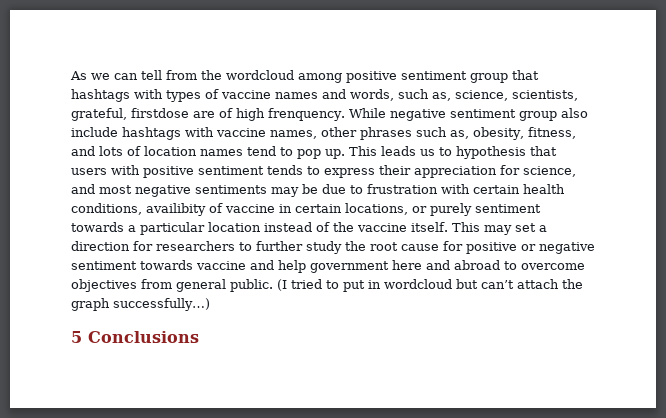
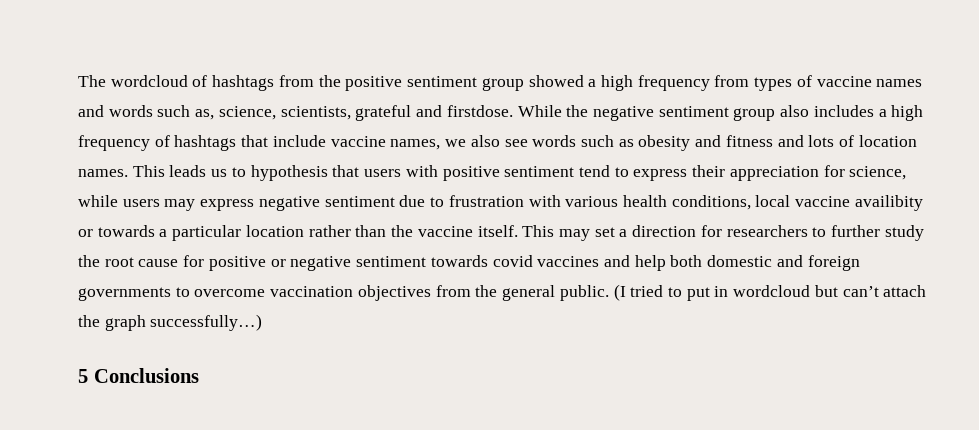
[70,70,539,83] [71,89,163,102] As we can tell from the wordcloud among positive sentiment group that hashtags with -> [78,75,750,91] The wordcloud of hashtags from the positive sentiment group showed a high frequency from
[350,89,394,101] words, -> [108,105,153,117] words
[71,108,588,121] [71,127,576,140] [71,146,345,159] grateful, firstdose are of high frenquency. While negative sentiment group also include hashtags with vaccine names, other phrases such as, obesity, fitness, and lots of location names tend to pop up. -> [355,105,924,121] [78,135,917,151] [78,169,128,177] grateful and firstdose. While the negative sentiment group also includes a high frequency of hashtags that include vaccine names, we also see words such as obesity and fitness and lots of location names.
[267,165,303,175] tends -> [578,165,610,177] tend
[71,184,318,197] and most negative sentiments may be -> [78,195,395,211] while users may express negative sentiment
[473,185,520,194] certain -> [565,196,619,207] various
[146,203,541,216] availibity of vaccine in certain locations, or purely sentiment -> [755,195,923,211] [78,229,93,237] local vaccine availibity or
[264,222,330,232] instead of -> [308,225,387,237] rather than
[196,260,500,273] vaccine and help government here and abroad -> [492,255,860,271] [78,287,171,301] covid vaccines and help both domestic and foreign governments
(585, 266) none -> [270,286,354,297] vaccination
(172, 284) none -> [475,285,498,297] the

